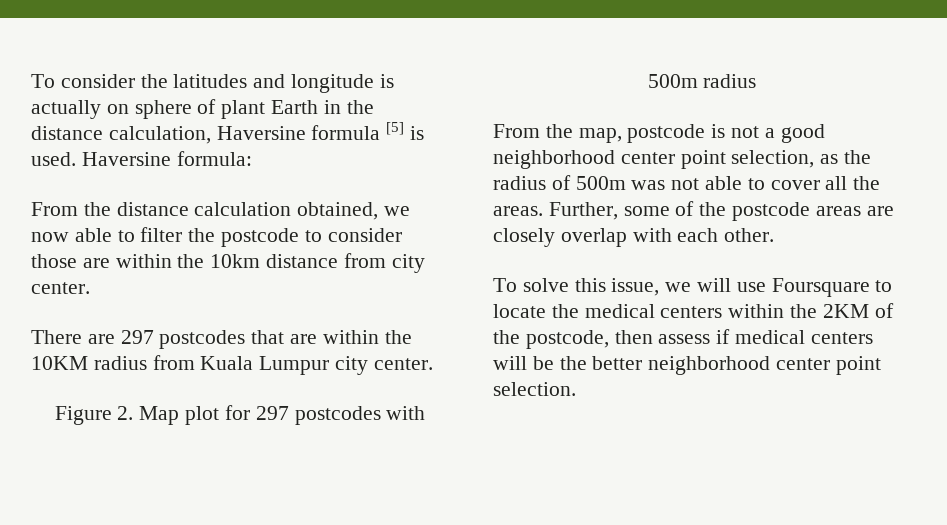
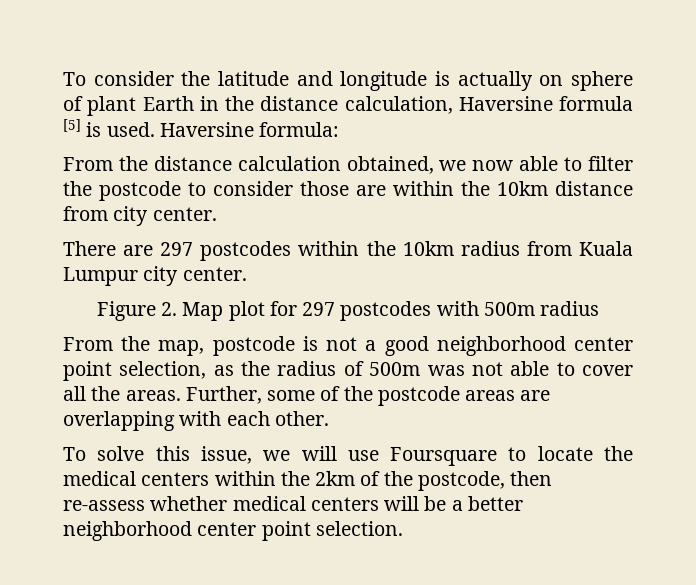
[173,74,248,88] latitudes -> [218,71,289,86] latitude
[251,330,412,344] [31,356,88,370] that are within the 10KM -> [298,241,454,256] within the 10km
[493,228,627,247] closely overlap -> [63,411,175,431] overlapping
[822,304,869,318] 2KM -> [315,471,356,486] 2km
[658,329,731,344] assess if -> [63,496,228,511] re-assess whether
[559,356,587,370] the -> [451,500,463,511] a

